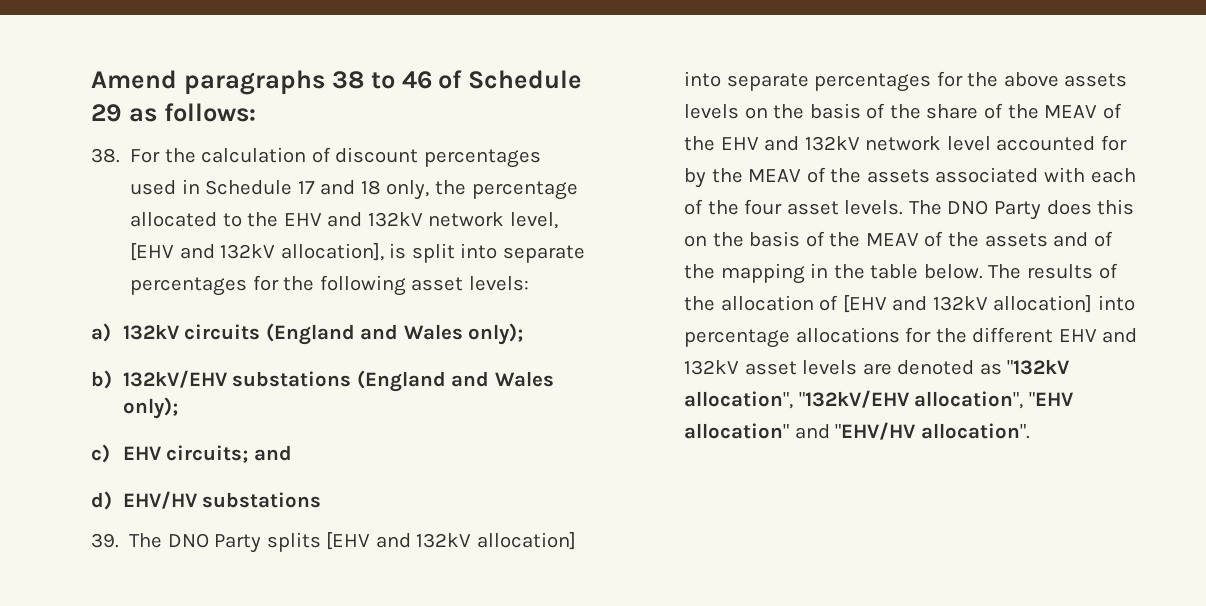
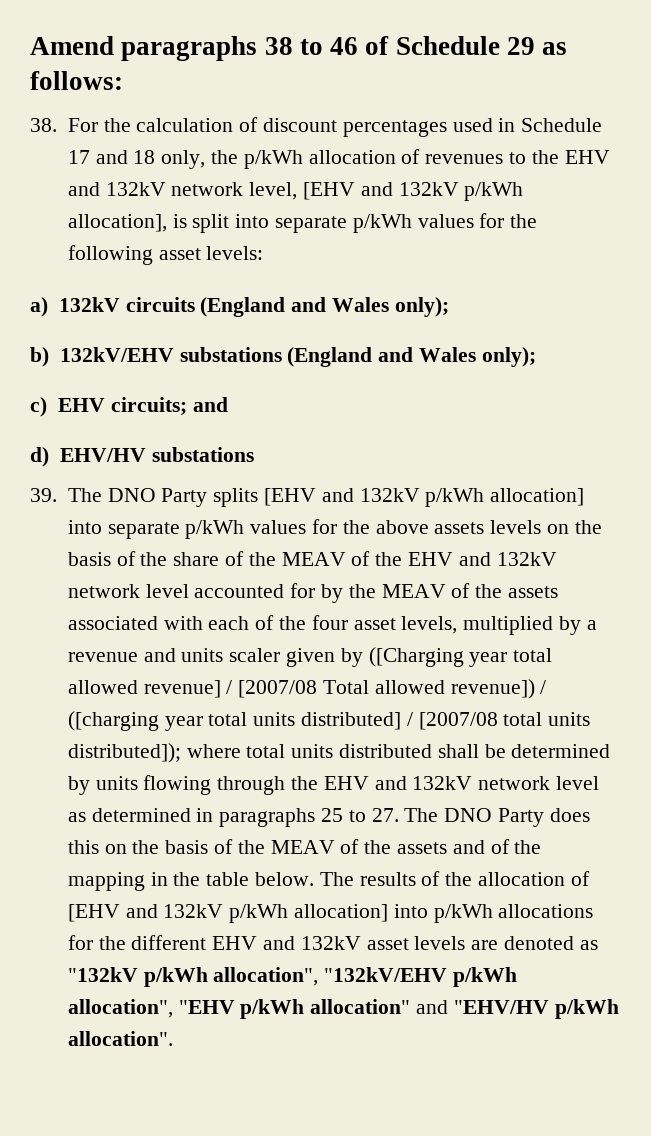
[471,181,578,200] [130,212,218,227] percentage allocated -> [243,149,504,169] p/kWh allocation of revenues
(276, 251) none -> [464,182,524,201] p/kWh
[130,277,248,296] percentages -> [352,214,474,233] p/kWh values
(472, 540) none -> [425,488,485,507] p/kWh
[814,73,932,92] percentages -> [185,520,307,539] p/kWh values
[844,200,904,215] levels. -> [401,616,597,635] [67,647,553,667] [67,679,547,699] [67,711,591,731] [67,743,611,763] [67,775,599,795] [67,808,399,827] levels, multiplied by a revenue and units scaler given by ([Charging year total allowed revenue] / [2007/08 Total allowed revenue]) / ([charging year total units distributed] / [2007/08 total units distributed]); where total units distributed shall be determined by units flowing through the EHV and 132kV network level as determined in paragraphs 25 to 27.
[993,295,1135,313] [684,329,791,348] allocation] into percentage -> [229,904,493,923] p/kWh allocation] into p/kWh
(1070, 367) none -> [143,967,208,987] p/kWh
(909, 399) none -> [452,967,517,987] p/kWh
(1073, 399) none -> [240,999,305,1019] p/kWh
(916, 431) none -> [554,999,619,1019] p/kWh

